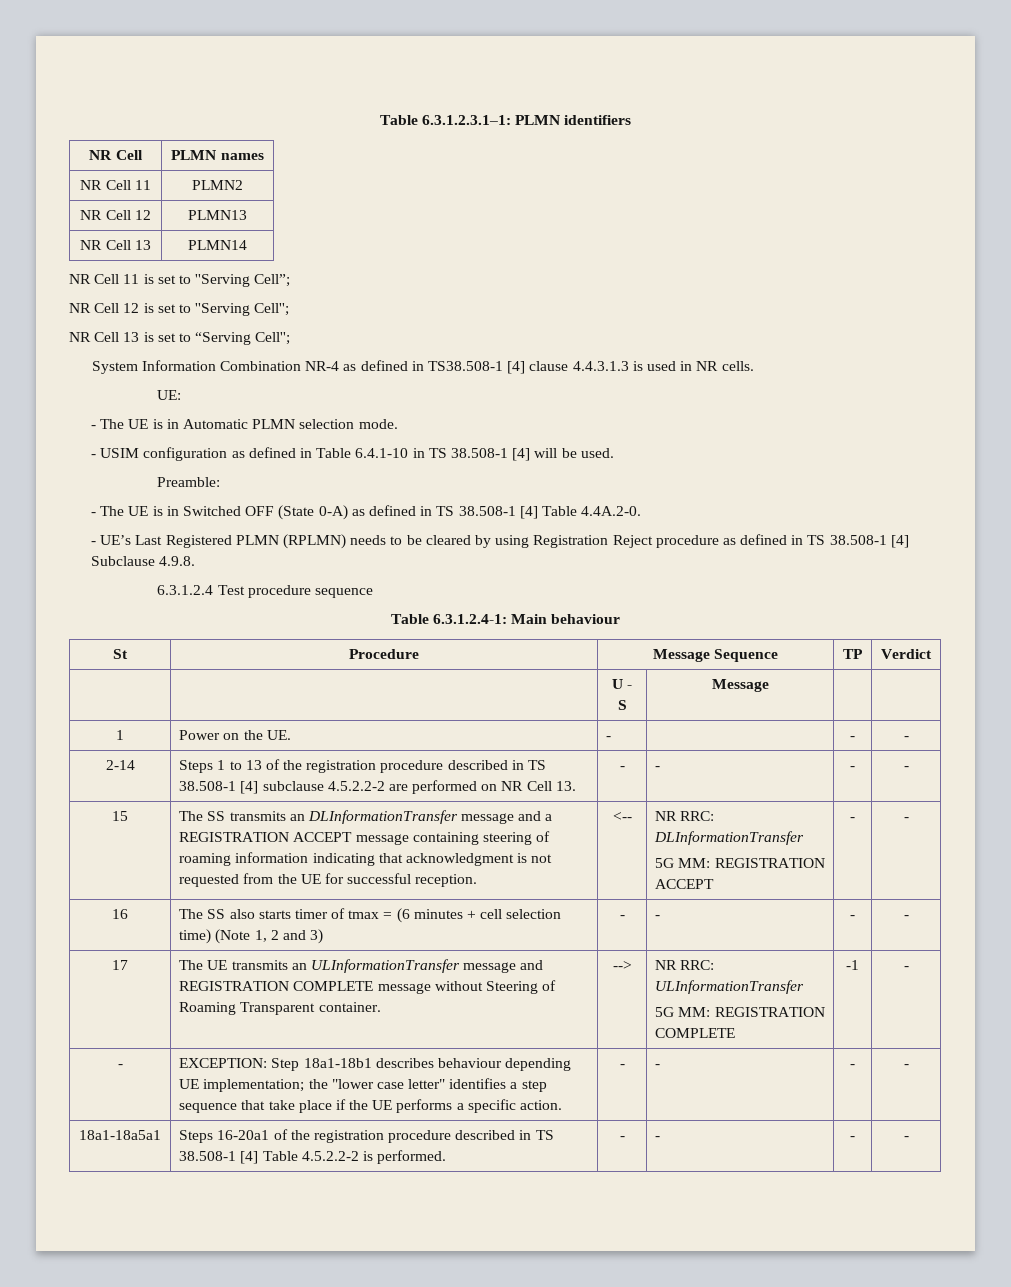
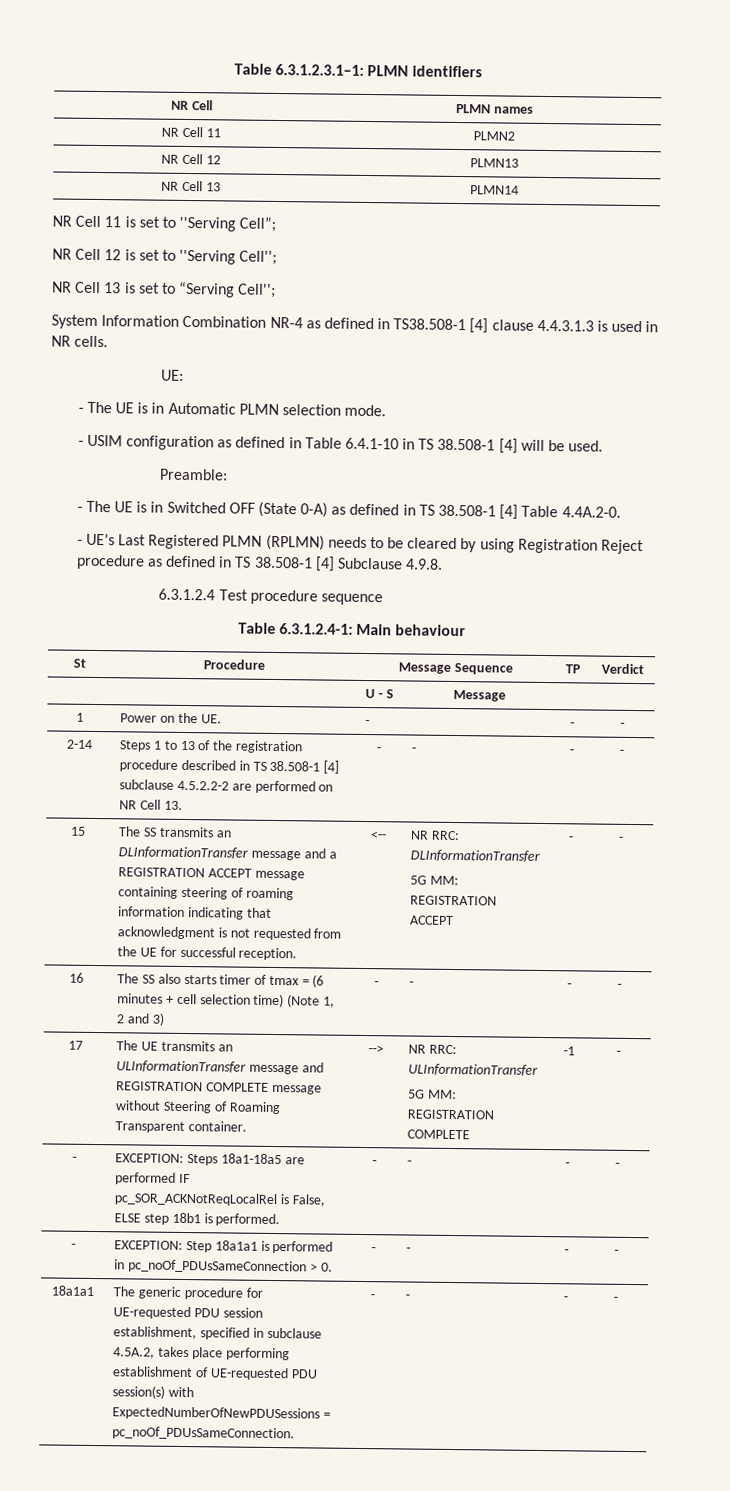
[271,1058,572,1071] [179,1078,547,1092] [179,1099,563,1113] [619,1064,625,1068] [655,1064,661,1068] [850,1064,855,1068] [903,1064,909,1068] [79,1130,161,1140] [179,1129,554,1143] [179,1151,359,1164] Step 18a1-18b1 describes behaviour depending UE implementation; the "lower case letter" identifies a step sequence that take place if the UE performs a specific action. | - | - | - | - // 18a1-18a5a1 | Steps 16-20a1 of the registration procedure described in TS 38.508-1 [4] Table 4.5.2.2-2 -> [186,1153,305,1166] [115,1172,191,1185] [114,1192,325,1207] [114,1212,201,1225] Steps 18a1-18a5 are performed IF pc_SOR_ACKNotReqLocalRel is False, ELSE step 18b1
(909, 1138) none -> [71,1243,76,1249] [114,1240,334,1254] [114,1259,333,1274] [371,1247,376,1253] [406,1247,412,1253] [564,1249,569,1255] [613,1249,619,1255] [51,1285,94,1297] [113,1286,263,1300] [113,1306,263,1320] [113,1326,322,1340] [113,1346,290,1361] [112,1366,318,1381] [112,1385,194,1399] [112,1406,331,1421] [112,1426,296,1441] [370,1294,375,1300] [405,1294,411,1300] [563,1296,568,1302] [612,1296,618,1302] // - | EXCEPTION: Step 18a1a1 is performed in pc_noOf_PDUsSameConnection > 0. | - | - | - | - // 18a1a1 | The generic procedure for UE-requested PDU session establishment, specified in subclause 4.5A.2, takes place performing establishment of UE-requested PDU session(s) with ExpectedNumberOfNewPDUSessions = pc_noOf_PDUsSameConnection. | - | - | - | -

